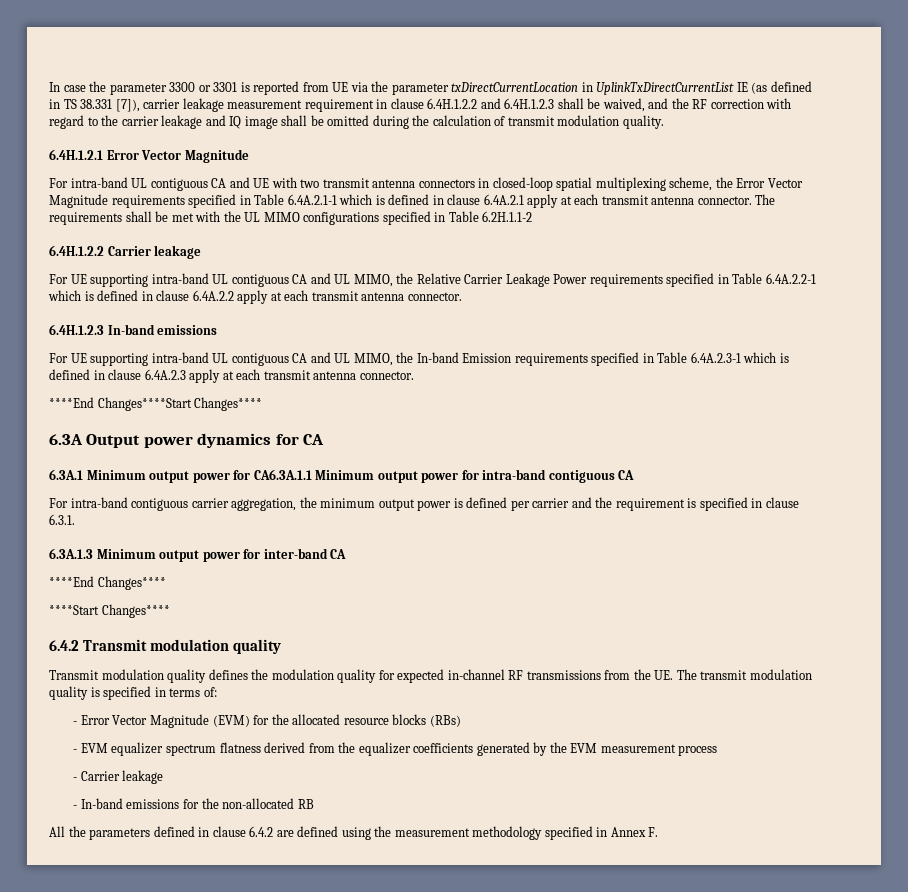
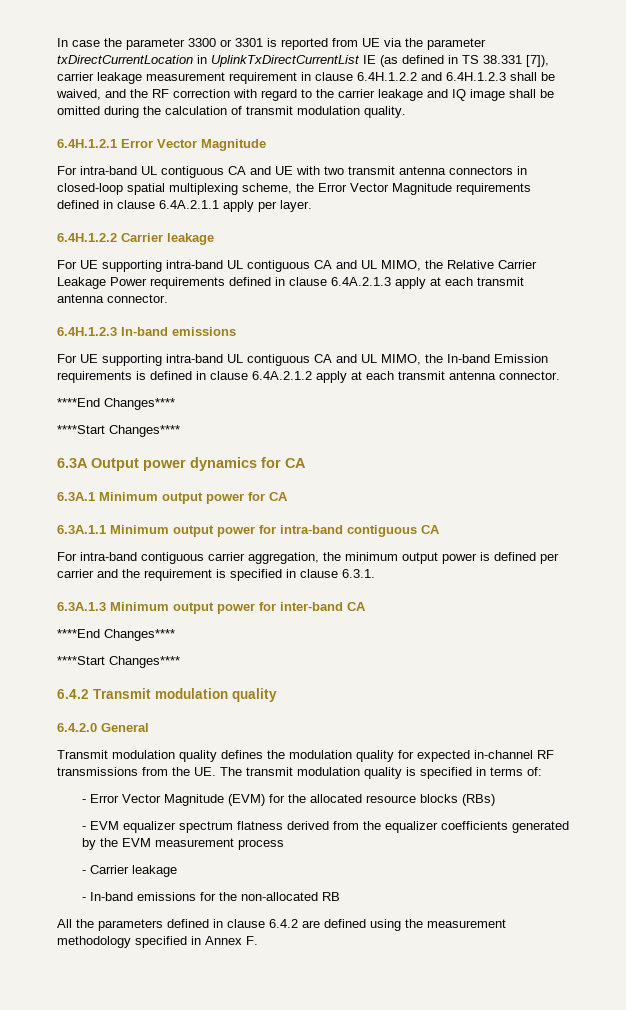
[188,194,776,208] [49,211,533,225] specified in Table 6.4A.2.1-1 which is defined in clause 6.4A.2.1 apply at each transmit antenna connector. The requirements shall be met with the UL MIMO configurations specified in Table 6.2H.1.1-2 -> [57,200,312,212] defined in clause 6.4A.2.1.1 apply per layer.
[666,273,816,287] [48,290,234,301] specified in Table 6.4A.2.2-1 which is defined in clause 6.4A.2.2 -> [229,277,391,286] defined in clause 6.4A.2.1.3
[591,352,789,366] [49,369,186,380] specified in Table 6.4A.2.3-1 which is defined in clause 6.4A.2.3 -> [136,371,312,380] is defined in clause 6.4A.2.1.2
[97,397,192,411] Changes****Start -> [104,398,175,410] [57,425,105,434] Changes**** // ****Start
[253,469,312,480] CA6.3A.1.1 -> [269,492,288,501] [57,525,106,534] CA // 6.3A.1.1
(281, 646) none -> [57,723,149,732] // 6.4.2.0 General

